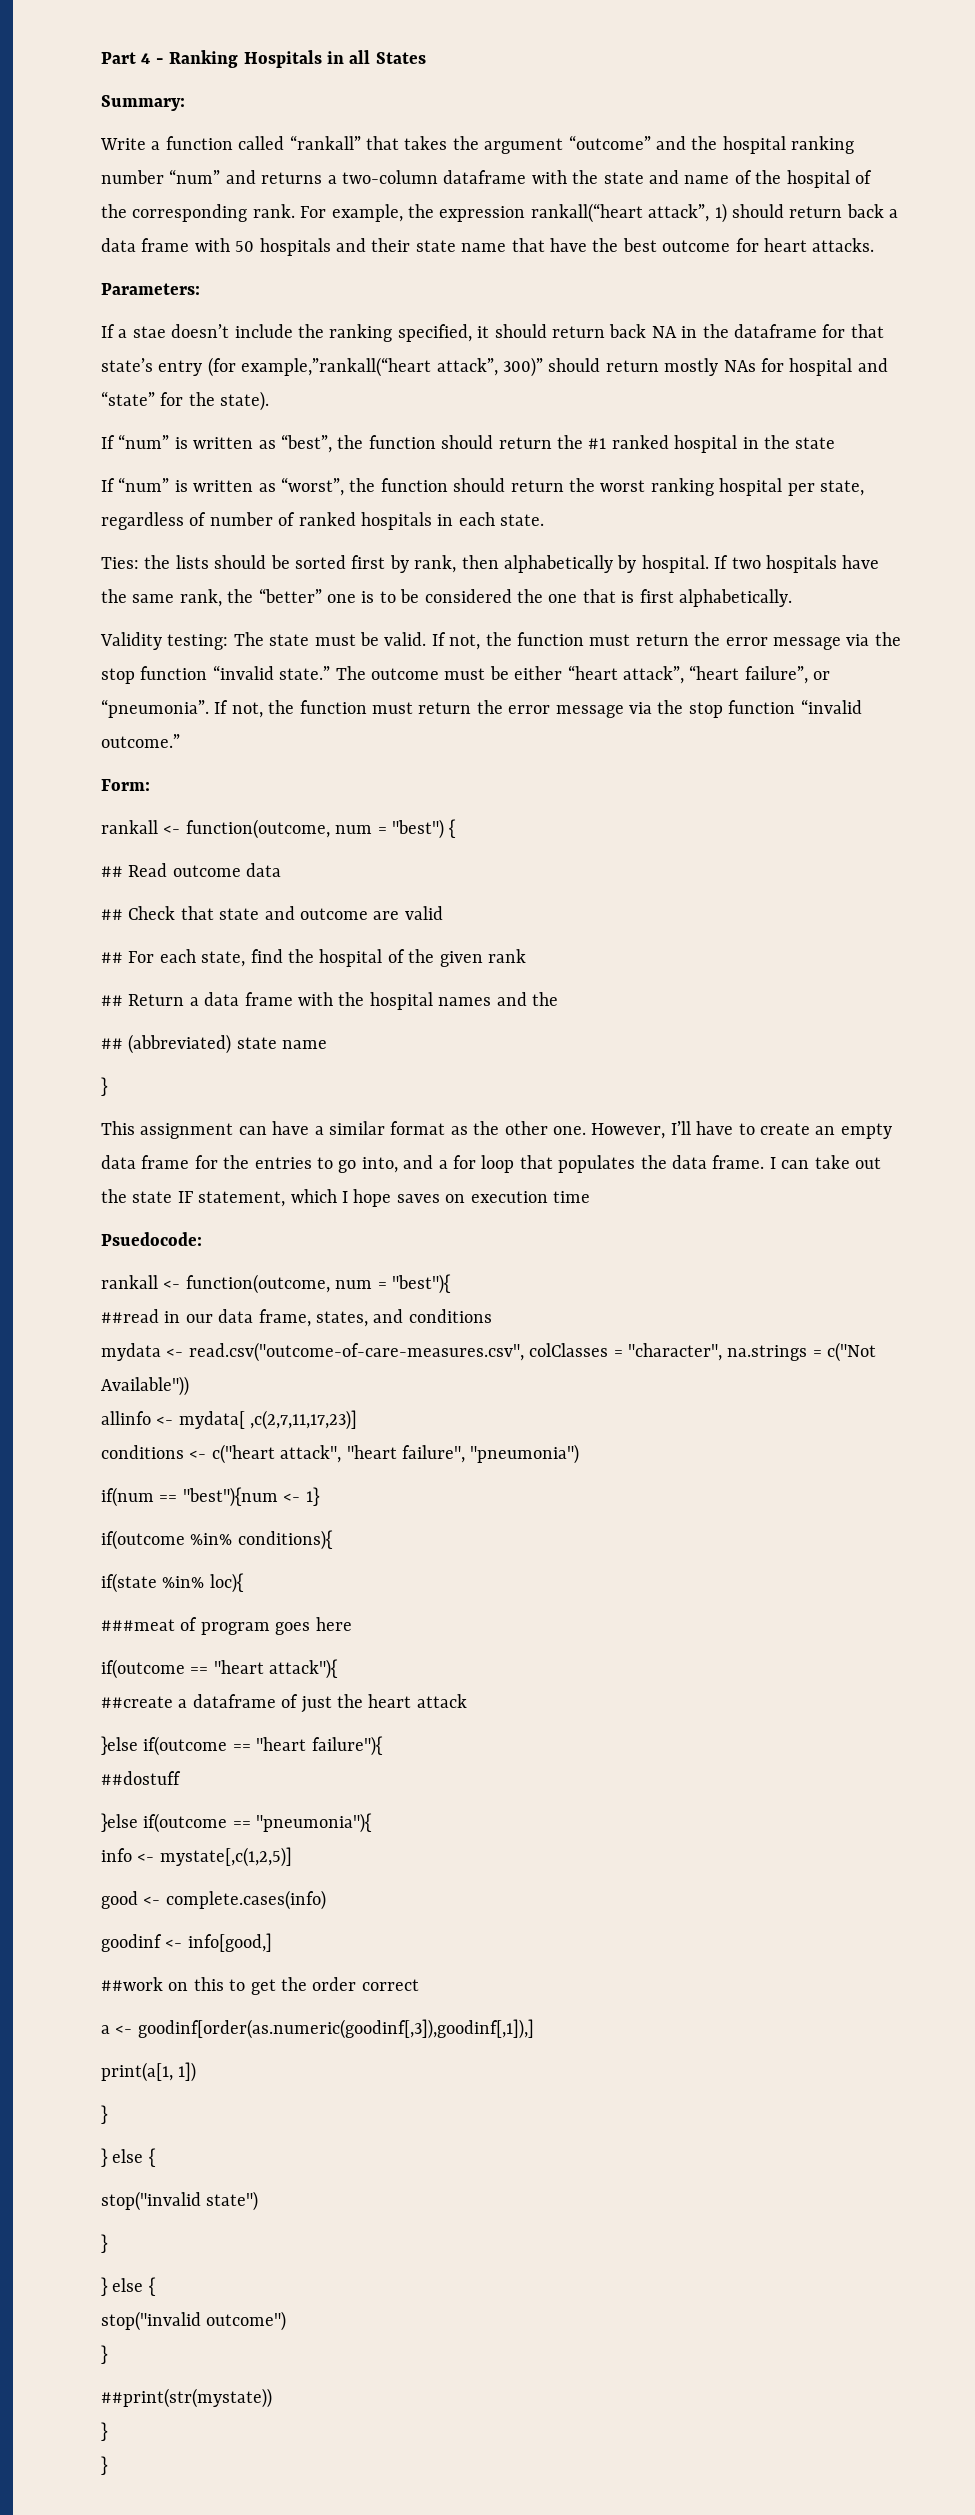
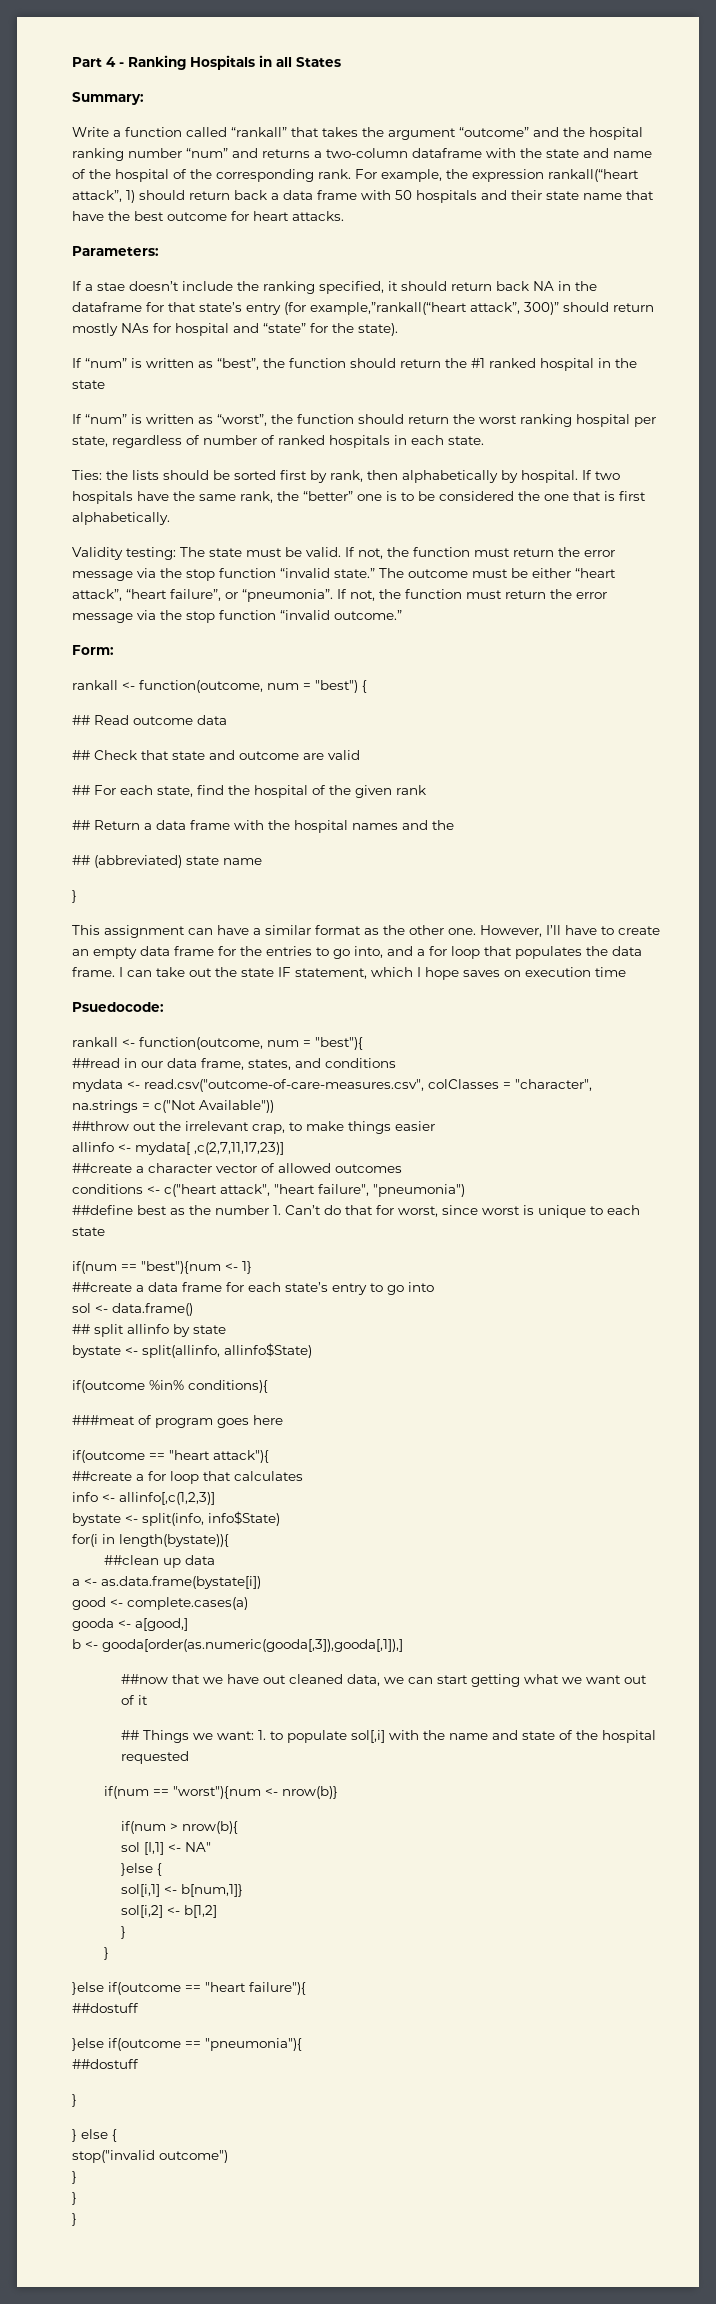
[101,1410,358,1430] allinfo <- mydata[ ,c(2,7,11,17,23)] -> [72,1121,435,1134] [72,1142,284,1155] [72,1163,402,1173] ##throw out the irrelevant crap, to make things easier // allinfo <- mydata[ ,c(2,7,11,17,23)] // ##create a character vector of allowed outcomes
(580, 1454) none -> [72,1205,640,1218] [72,1227,105,1236] // ##define best as the number 1. Can’t do that for worst, since worst is unique to each state
(320, 1496) none -> [72,1282,434,1295] [72,1303,193,1316] [72,1324,226,1337] [72,1343,312,1358] // ##create a data frame for each state’s entry to go into // sol <- data.frame() // ## split allinfo by state // bystate <- split(allinfo, allinfo$State)
[101,1573,244,1593] // if(state %in% loc){ -> (268, 1386) none
[192,1694,467,1713] dataframe of just the heart attack -> [148,1471,303,1484] [72,1492,215,1505] [72,1511,280,1526] [72,1534,229,1547] [104,1555,216,1568] [72,1576,261,1589] [72,1597,248,1610] [72,1618,188,1631] [72,1639,403,1652] [120,1674,647,1687] [120,1695,148,1705] [120,1730,656,1743] [120,1751,189,1764] [104,1786,339,1799] [120,1821,238,1834] [120,1842,211,1855] [120,1863,162,1876] [120,1884,243,1897] [120,1905,217,1918] [120,1926,126,1939] [104,1947,110,1960] for loop that calculates // info <- allinfo[,c(1,2,3)] // bystate <- split(info, info$State) // for(i in length(bystate)){ // ##clean up data // a <- as.data.frame(bystate[i]) // good <- complete.cases(a) // gooda <- a[good,] // b <- gooda[order(as.numeric(gooda[,3]),gooda[,1]),] // ##now that we have out cleaned data, we can start getting what we want out of it // ## Things we want: 1. to populate sol[,i] with the name and state of the hospital requested // if(num == "worst"){num <- nrow(b)} // if(num > nrow(b){ // sol [I,1] <- NA" // }else { // sol[i,1] <- b[num,1]} // sol[i,2] <- b[1,2] // } // }
[101,1847,292,1867] [101,1890,326,1910] [101,1933,272,1952] [101,1977,419,1995] [101,2019,534,2039] [101,2062,197,2082] [101,2105,108,2124] [101,2148,156,2167] [101,2191,259,2211] info <- mystate[,c(1,2,5)] // good <- complete.cases(info) // goodinf <- info[good,] // ##work on this to get the order correct // a <- goodinf[order(as.numeric(goodinf[,3]),goodinf[,1]),] // print(a[1, 1]) // } // } else { // stop("invalid state") -> [72,2059,139,2069] ##dostuff
[101,2388,272,2408] // ##print(str(mystate)) -> (77, 2177) none

